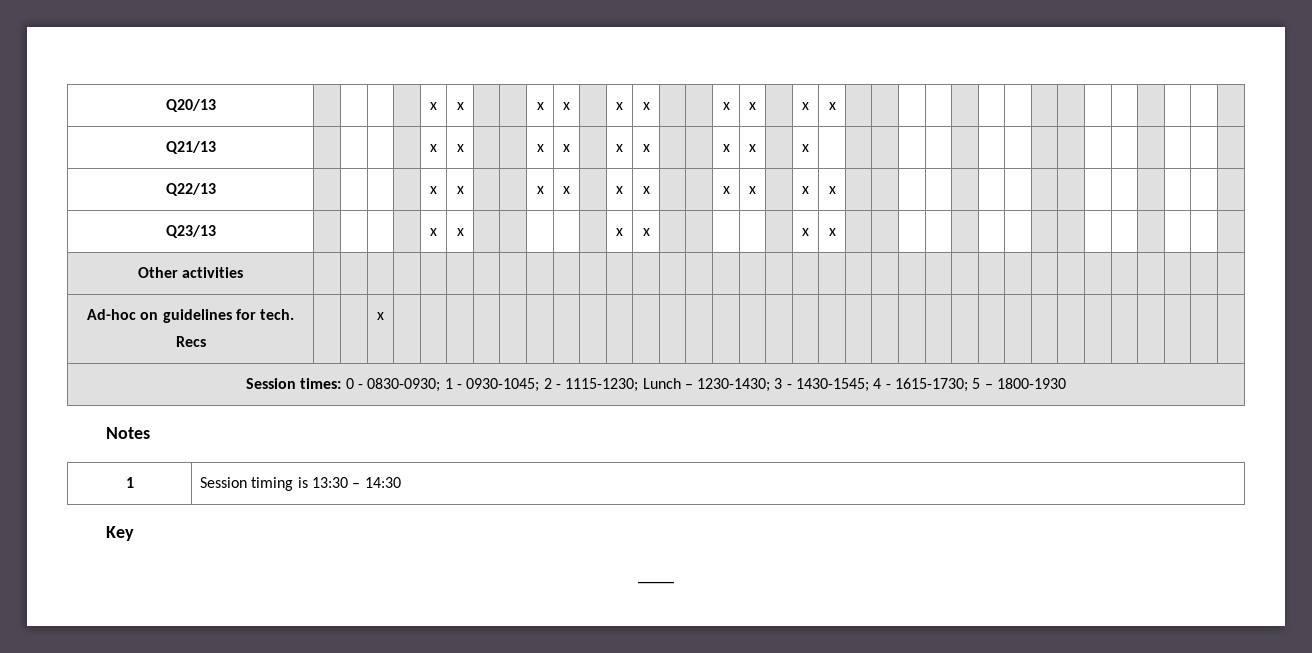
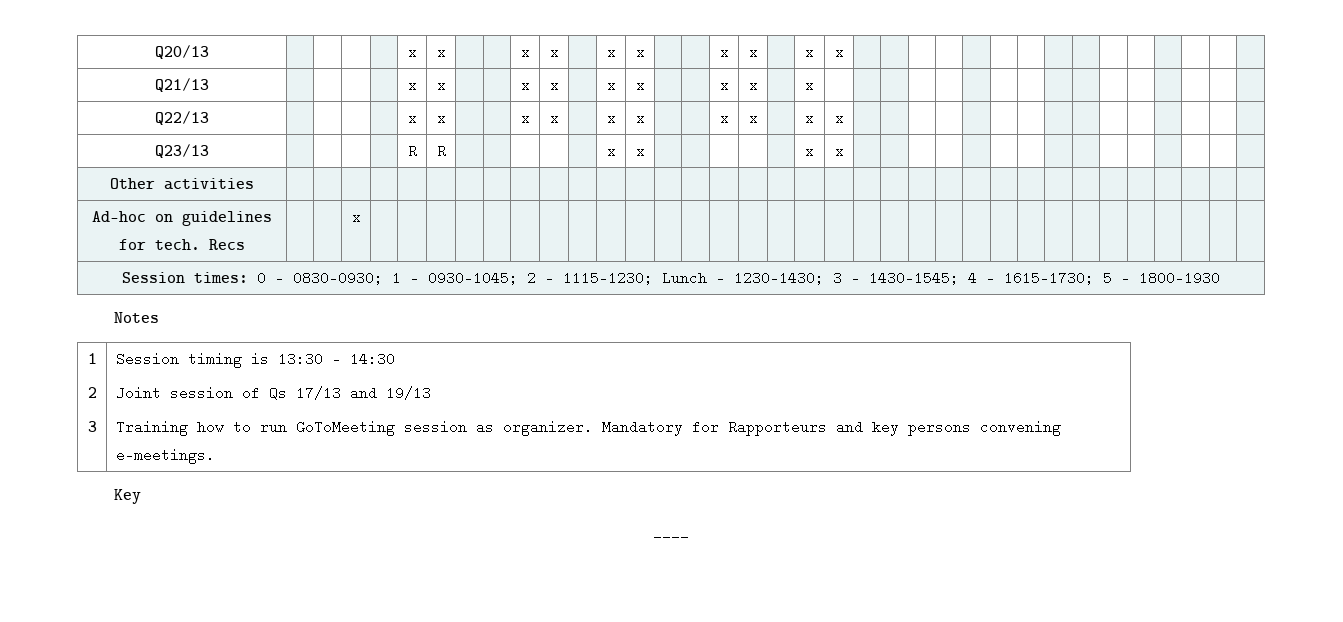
[430,228,437,236] [456,228,464,236] x | x -> [407,144,417,158] [436,144,446,158] R | R
(134, 482) none -> [87,387,97,398] [87,421,97,432] // 2 // 3
(401, 482) none -> [115,386,431,400] [115,420,1061,436] [115,448,215,464] // Joint session of Qs 17/13 and 19/13 // Training how to run GoToMeeting session as organizer. Mandatory for Rapporteurs and key persons convening e-meetings.

